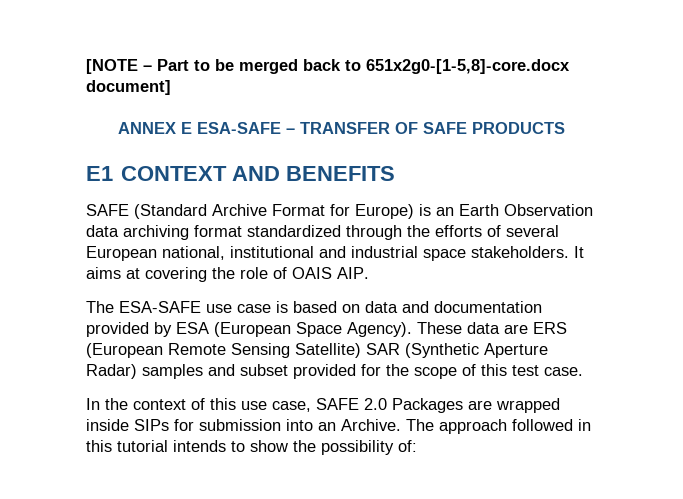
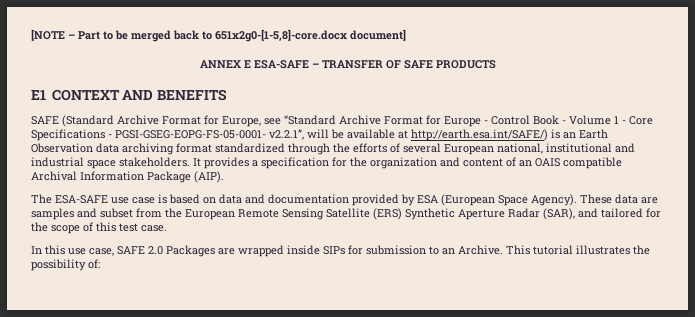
[355,204,414,219] Europe) -> [222,115,653,127] [31,129,548,141] Europe, see “Standard Archive Format for Europe - Control Book - Volume 1 - Core Specifications - PGSI-GSEG-EOPG-FS-05-0001- v2.2.1”, will be available at http://earth.esa.int/SAFE/)
[86,267,369,282] aims at covering the role of OAIS AIP. -> [204,157,622,169] [31,171,224,183] provides a specification for the organization and content of an OAIS compatible Archival Information Package (AIP).
[533,322,567,334] [86,343,548,358] [86,364,356,379] ERS (European Remote Sensing Satellite) SAR (Synthetic Aperture Radar) samples and subset provided -> [31,208,643,220] samples and subset from the European Remote Sensing Satellite (ERS) Synthetic Aperture Radar (SAR), and tailored
[105,398,205,410] the context of -> (42, 250) none
[286,419,313,431] into -> [429,246,439,255] to
[406,419,591,434] [86,440,288,452] The approach followed in this tutorial intends to show -> [506,245,630,255] This tutorial illustrates

